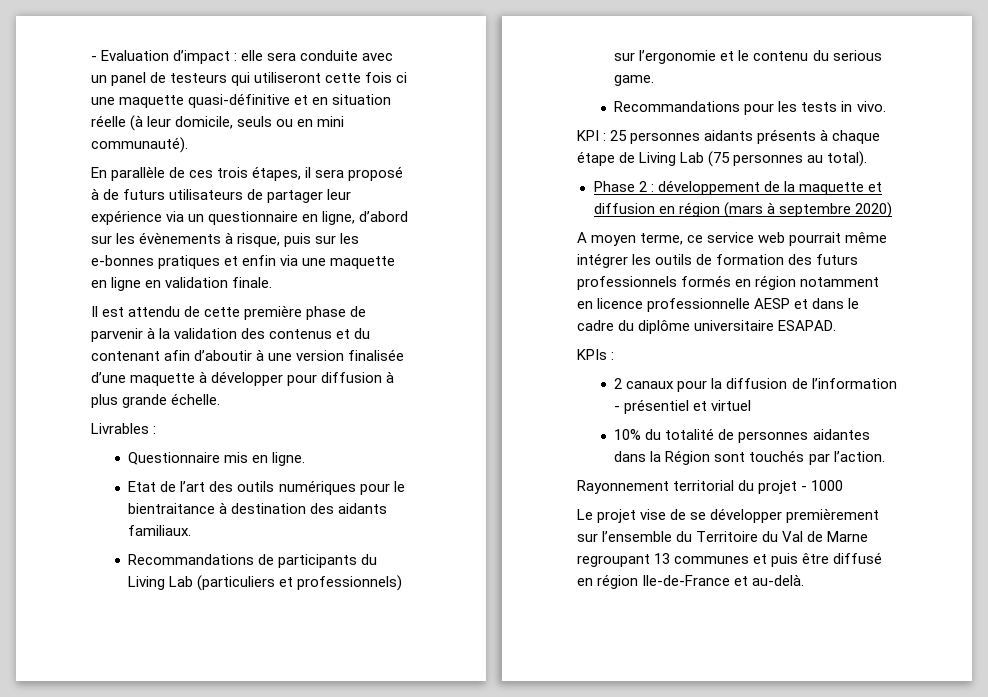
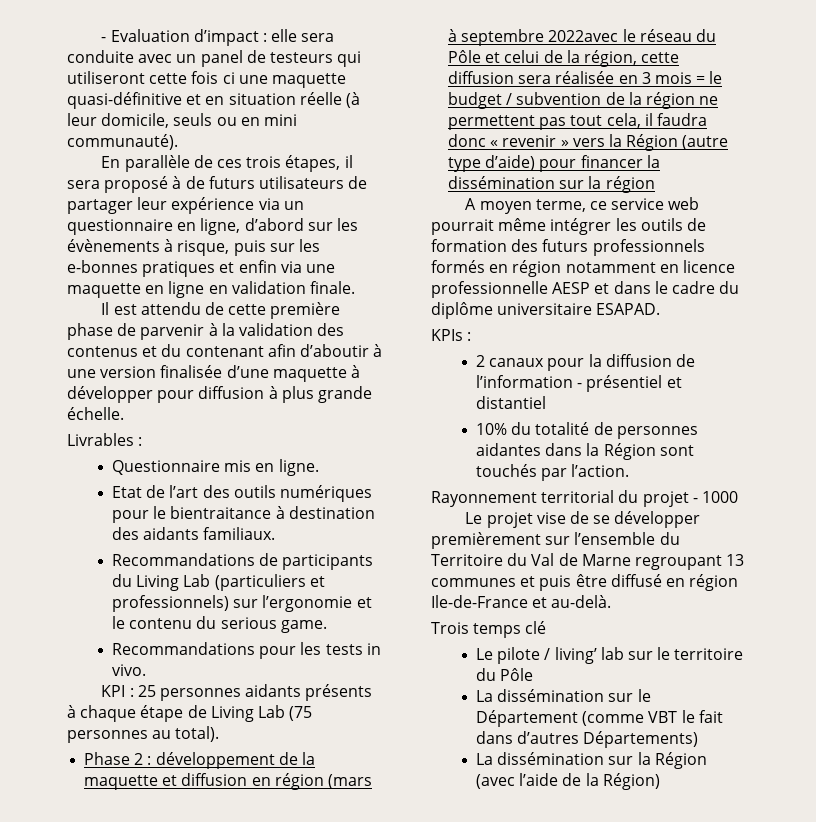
[854,202,892,218] 2020) -> [548,29,716,42] [448,50,680,67] [448,71,723,84] [448,92,719,109] [448,113,707,130] [448,134,729,151] [448,155,660,172] [448,176,655,193] 2022avec le réseau du Pôle et celui de la région, cette diffusion sera réalisée en 3 mois = le budget / subvention de la région ne permettent pas tout cela, il faudra donc « revenir » vers la Région (autre type d’aide) pour financer la dissémination sur la région
[711,400,752,411] virtuel -> [476,396,547,409] distantiel
(805, 580) none -> [431,621,547,638] [476,647,744,664] [476,668,534,681] [476,689,651,702] [476,710,723,727] [476,731,699,748] [476,752,707,769] [476,773,660,790] // Trois temps clé // Le pilote / living’ lab sur le territoire du Pôle // La dissémination sur le Département (comme VBT le fait dans d’autres Départements) // La dissémination sur la Région (avec l’aide de la Région)

